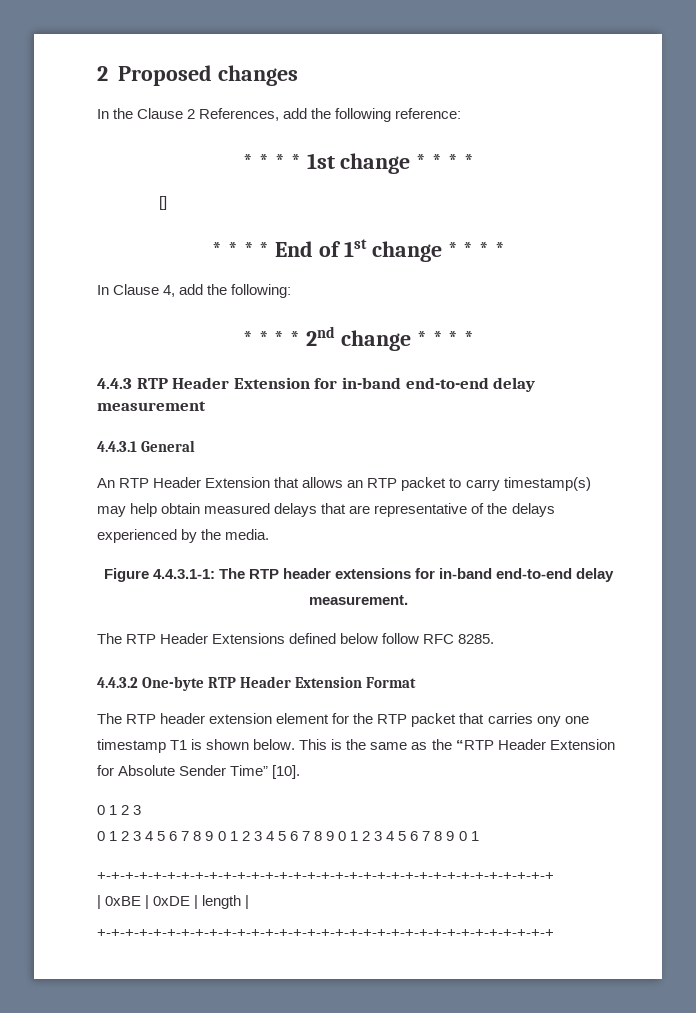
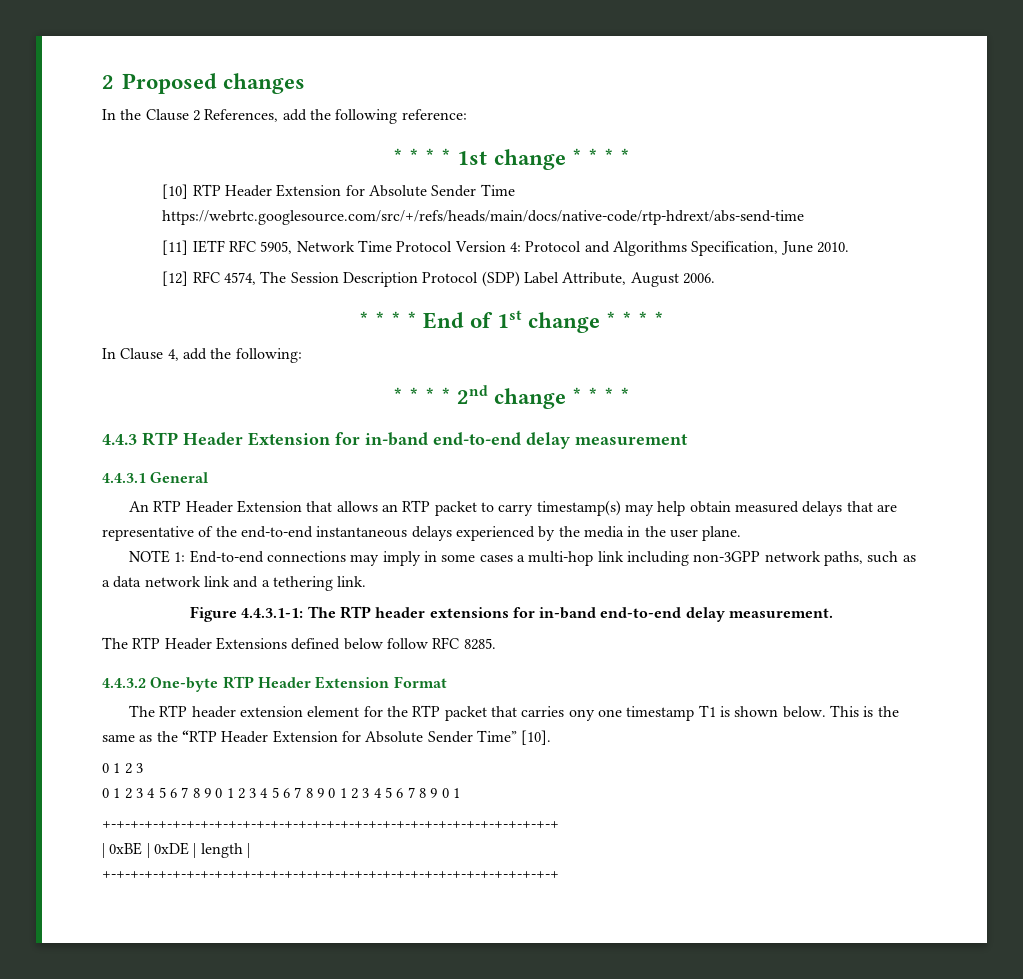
[159,196,168,210] [] -> [162,184,515,199] [162,210,805,225] [162,240,849,256] [162,271,715,287] [10] RTP Header Extension for Absolute Sender Time https://webrtc.googlesource.com/src/+/refs/heads/main/docs/native-code/rtp-hdrext/abs-send-time // [11] IETF RFC 5905, Network Time Protocol Version 4: Protocol and Algorithms Specification, June 2010. // [12] RFC 4574, The Session Description Protocol (SDP) Label Attribute, August 2006.
(508, 508) none -> [240,526,408,538] end-to-end instantaneous
[225,529,270,540] media. -> [583,526,742,541] [129,550,916,566] [102,576,367,591] media in the user plane. // NOTE 1: End-to-end connections may imply in some cases a multi-hop link including non-3GPP network paths, such as a data network link and a tethering link.

